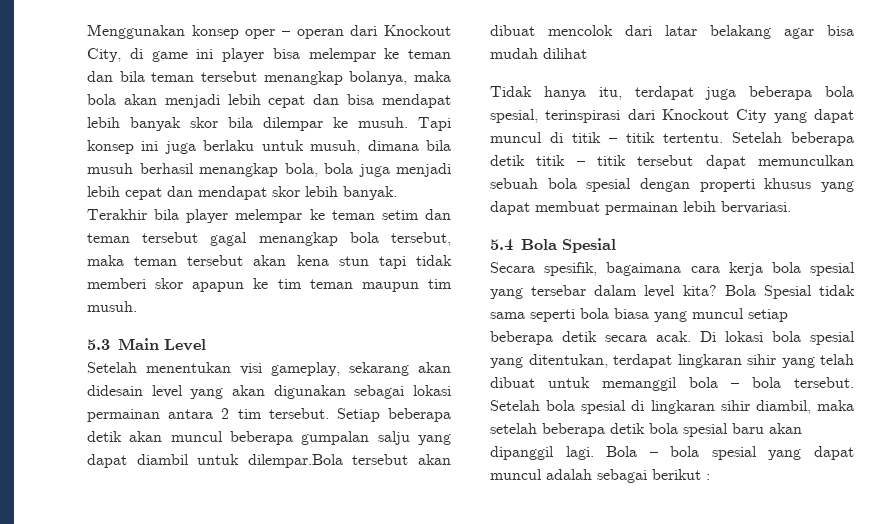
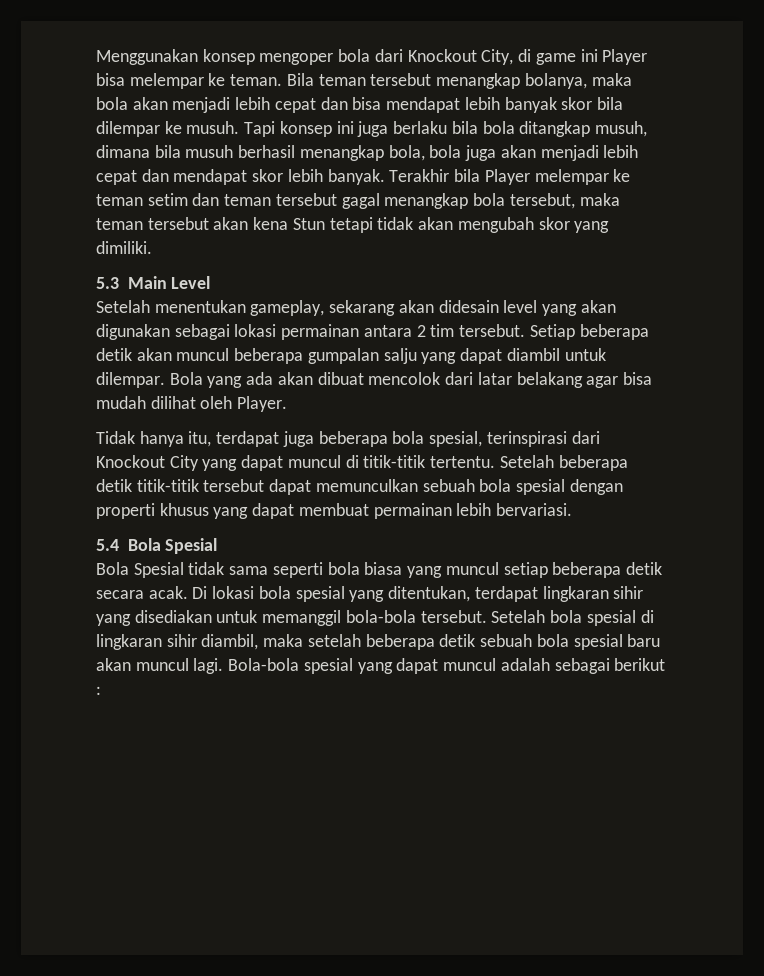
[245,29,344,39] oper – operan -> [259,49,371,65] mengoper bola
[222,48,264,62] player -> [602,49,648,65] Player
[408,49,451,59] [87,71,145,82] teman dan bila -> [230,73,314,86] teman. Bila
[261,140,304,151] untuk -> [451,121,591,137] bila bola ditangkap
(390, 170) none -> [500,145,536,158] akan
[186,209,229,223] player -> [484,169,530,185] Player
[338,255,452,269] [87,278,452,292] [87,301,137,312] stun tapi tidak memberi skor apapun ke tim teman maupun tim musuh. -> [292,217,610,233] [96,241,152,254] Stun tetapi tidak akan mengubah skor yang dimiliki.
[240,363,262,375] visi -> (246, 306) none
[247,454,409,468] dilempar.Bola tersebut -> [96,372,274,388] dilempar. Bola yang ada
(587, 53) none -> [200,396,288,412] oleh Player.
[572,132,655,143] titik – titik -> [363,455,426,468] titik-titik
[536,155,626,166] titik – titik -> [136,479,199,492] titik-titik
[490,262,855,276] [490,285,717,299] Secara spesifik, bagaimana cara kerja bola spesial yang tersebar dalam level kita? -> (218, 546) none
[820,354,854,365] [490,377,781,391] telah dibuat untuk memanggil bola – bola -> [134,610,416,626] disediakan untuk memanggil bola-bola
(645, 428) none -> [480,634,533,647] sebuah
[490,446,700,460] dipanggil lagi. Bola – bola -> [135,658,300,674] muncul lagi. Bola-bola

